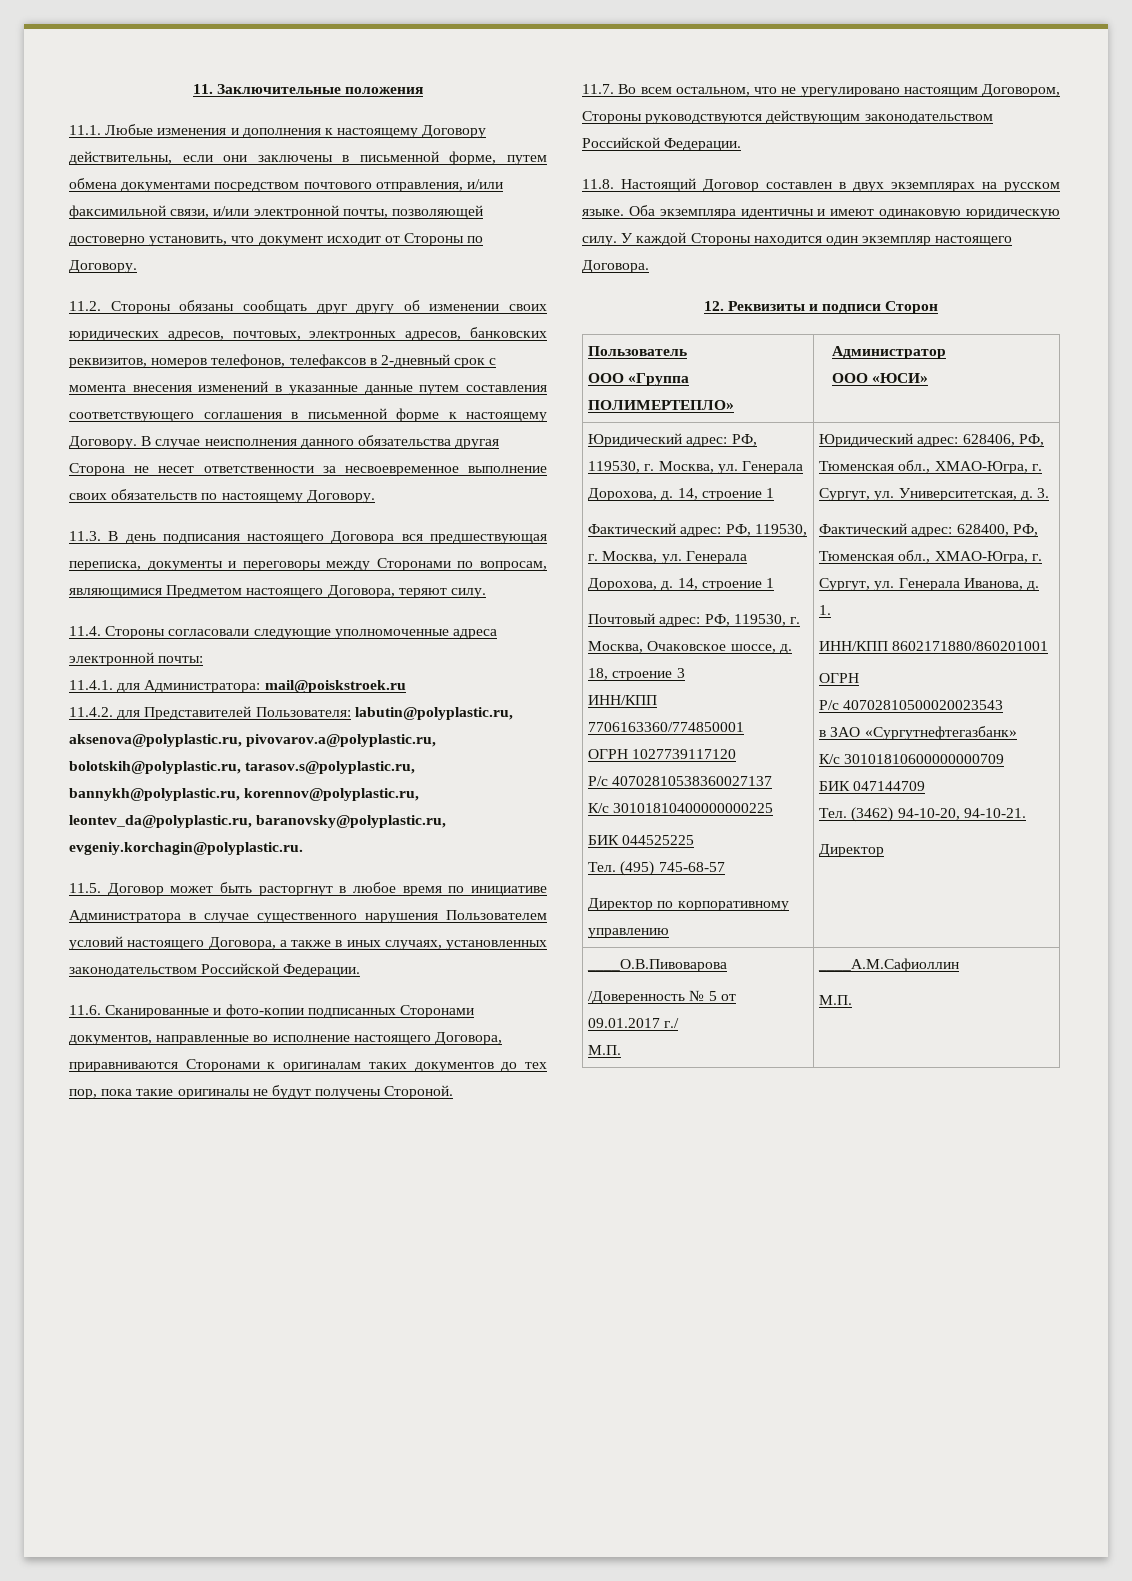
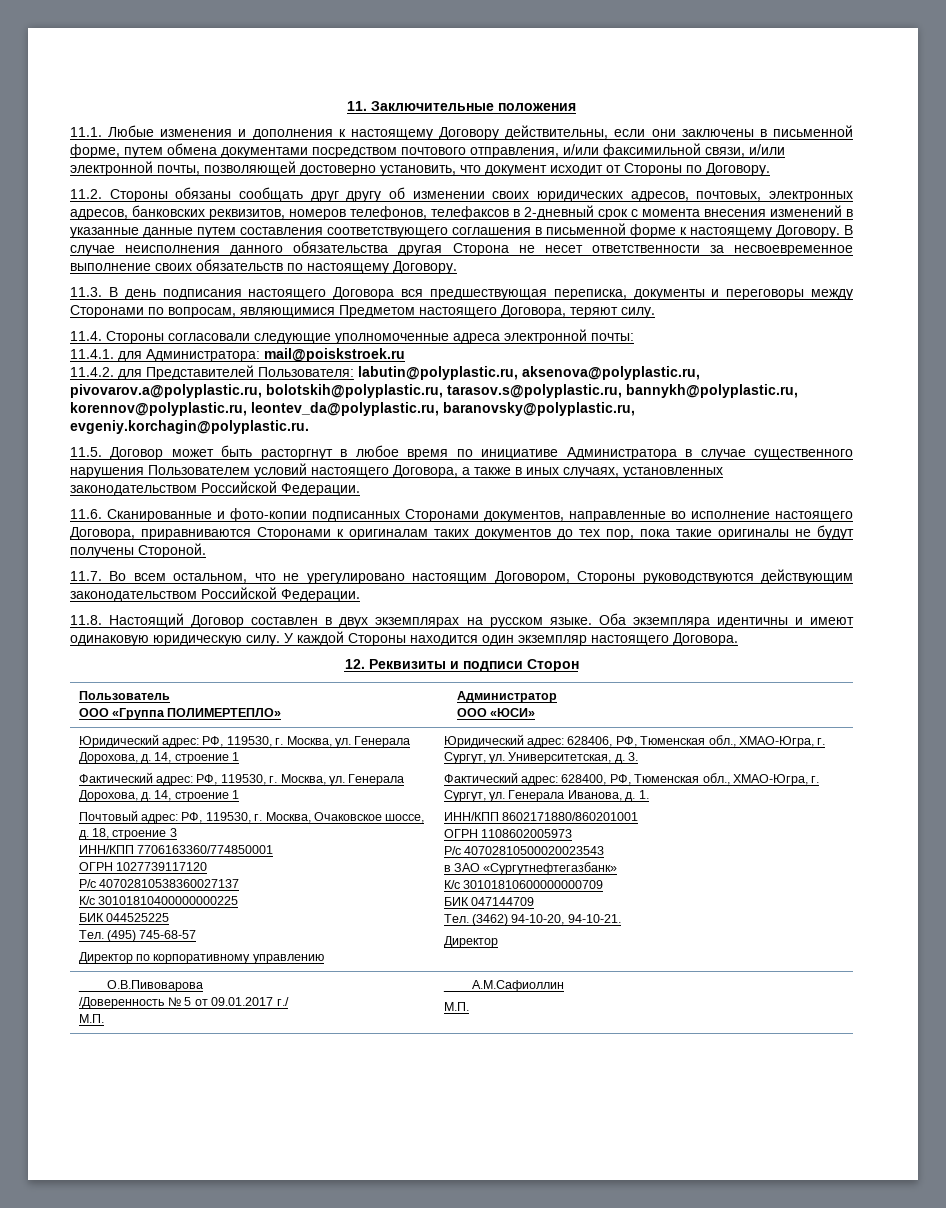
(860, 678) none -> [481,829,573,838] 1108602005973

